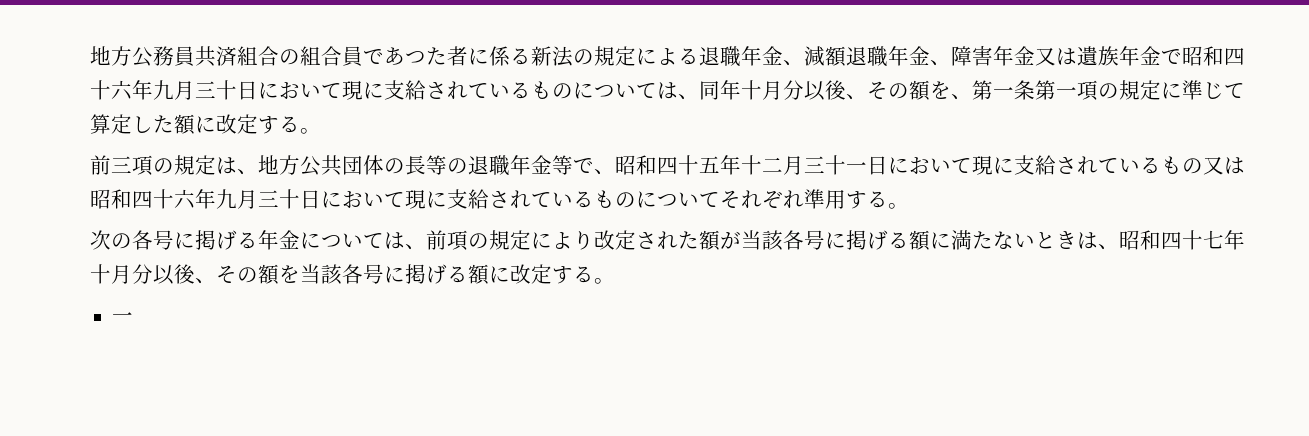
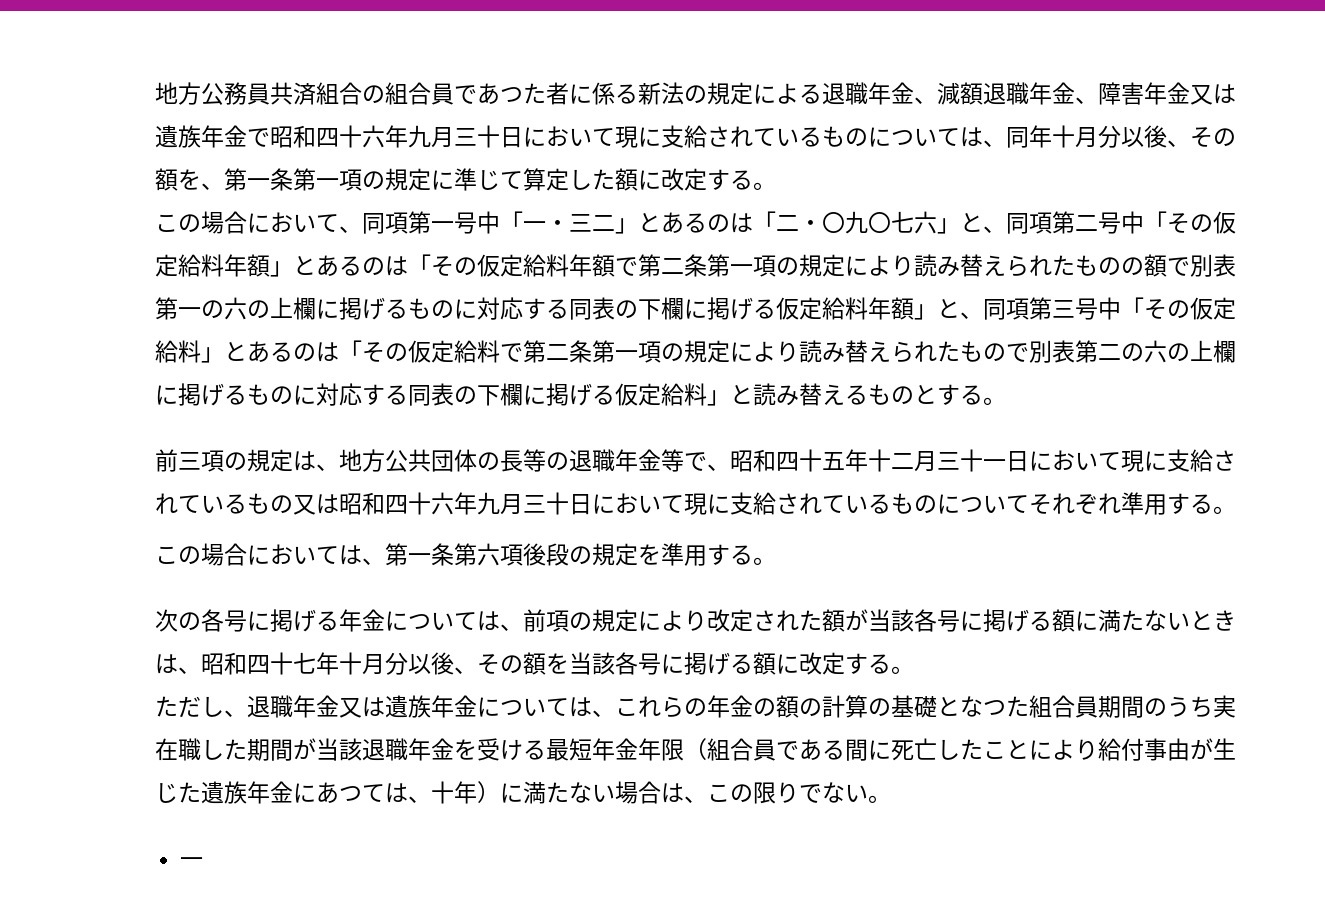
(321, 131) none -> [154,211,1236,234] [154,254,1236,277] [154,297,1236,320] [154,340,1236,363] [154,383,1006,406] // この場合において、同項第一号中「一・三二」とあるのは「二・〇九〇七六」と、同項第二号中「その仮定給料年額」とあるのは「その仮定給料年額で第二条第一項の規定により読み替えられたものの額で別表第一の六の上欄に掲げるものに対応する同表の下欄に掲げる仮定給料年額」と、同項第三号中「その仮定給料」とあるのは「その仮定給料で第二条第一項の規定により読み替えられたもので別表第二の六の上欄に掲げるものに対応する同表の下欄に掲げる仮定給料」と読み替えるものとする。
(909, 206) none -> [154,543,776,566] // この場合においては、第一条第六項後段の規定を準用する。
(615, 281) none -> [154,695,1236,718] [154,738,1236,761] [154,781,891,804] // ただし、退職年金又は遺族年金については、これらの年金の額の計算の基礎となつた組合員期間のうち実在職した期間が当該退職年金を受ける最短年金年限（組合員である間に死亡したことにより給付事由が生じた遺族年金にあつては、十年）に満たない場合は、この限りでない。

